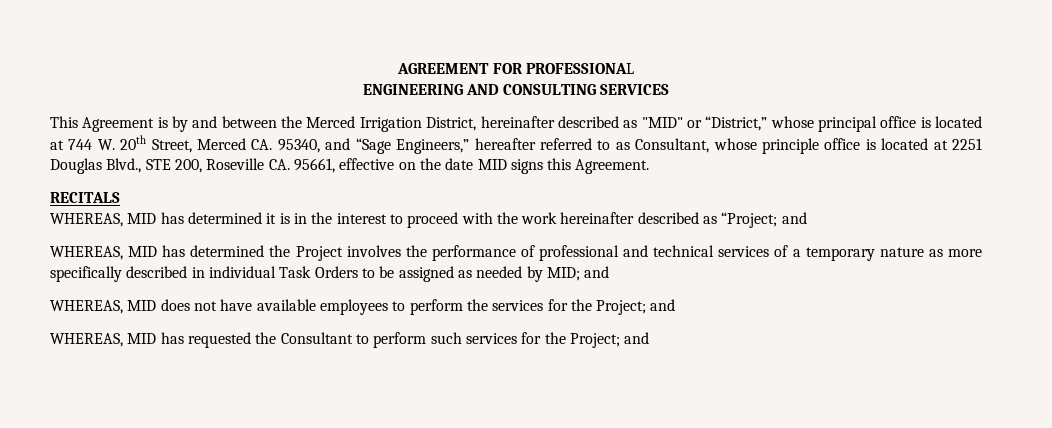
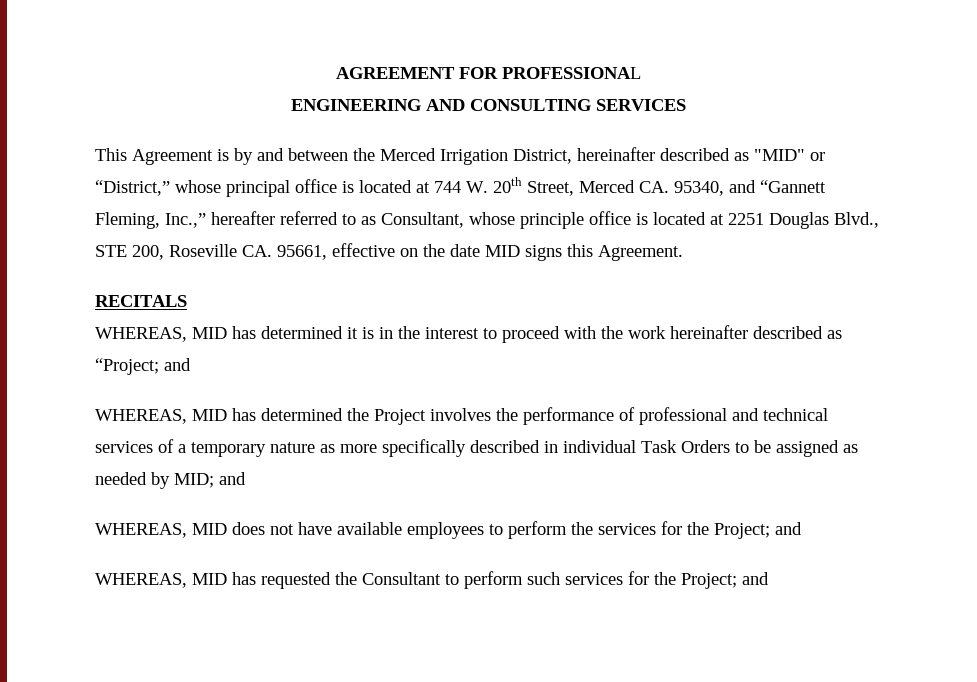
[355,138,470,154] “Sage Engineers,” -> [760,180,826,193] [95,212,206,229] “Gannett Fleming, Inc.,”

